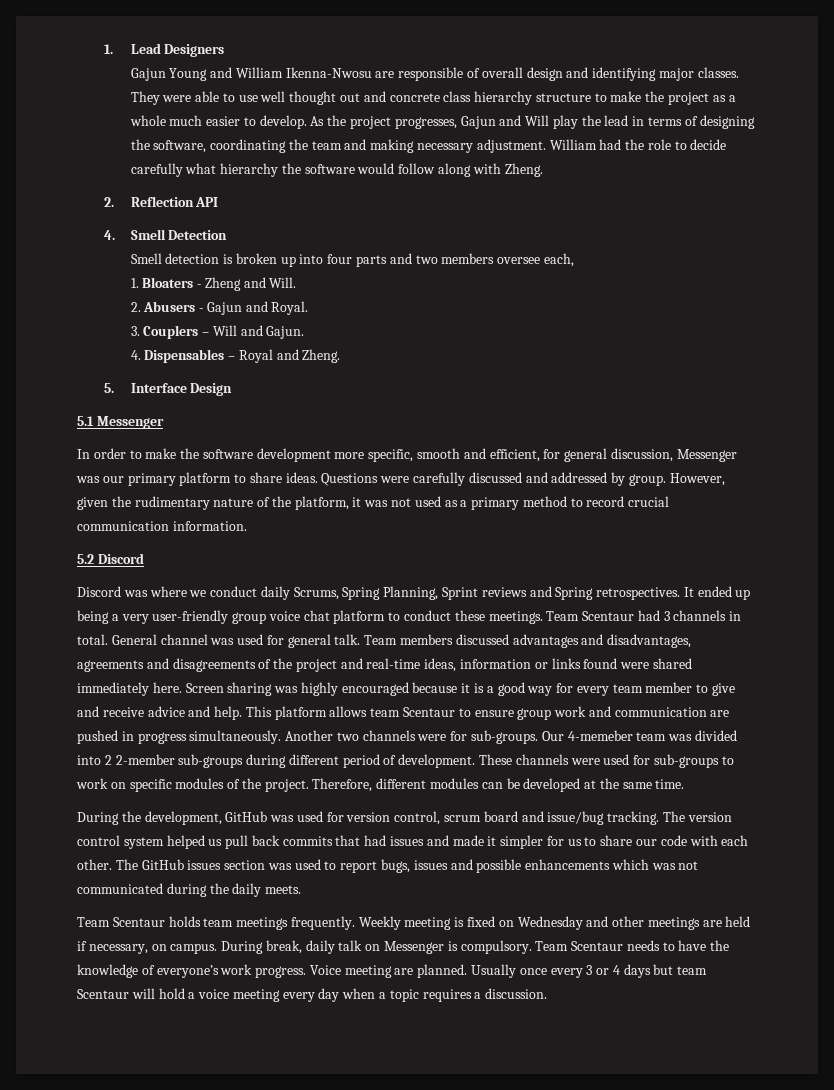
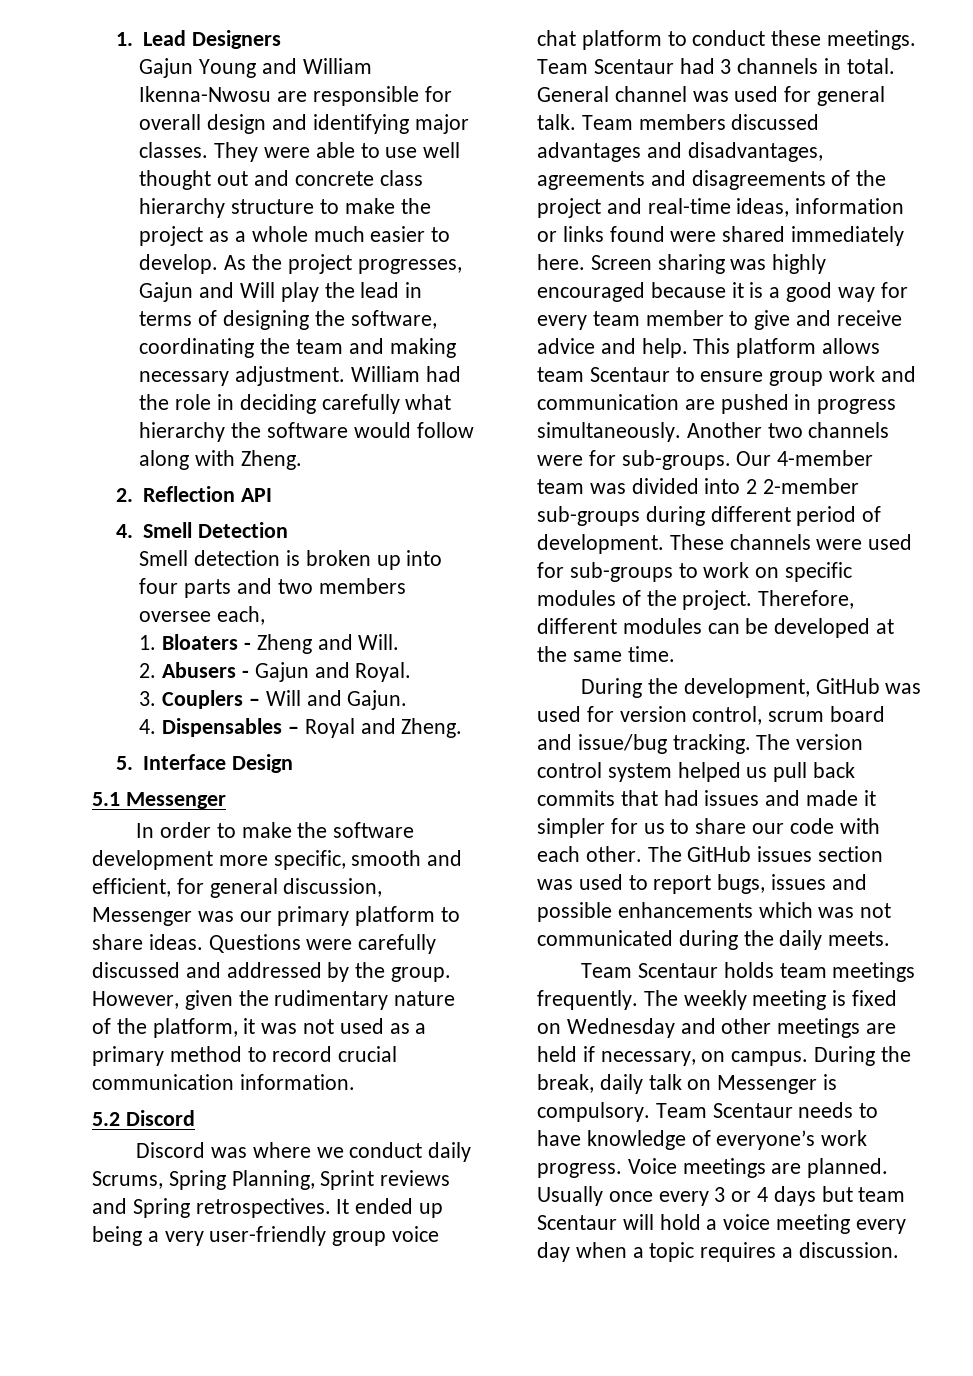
[467,68,481,78] of -> [424,86,452,102] for
[674,139,727,150] to decide -> [216,394,316,414] in deciding
(626, 479) none -> [355,962,386,978] the
[567,730,633,741] 4-memeber -> [777,450,874,466] 4-member
[358,916,401,930] Weekly -> [643,990,747,1010] The weekly
(264, 947) none -> [880,1046,911,1062] the
[710,940,730,951] the -> (581, 1138) none
[344,965,392,978] meeting -> [682,1158,766,1178] meetings

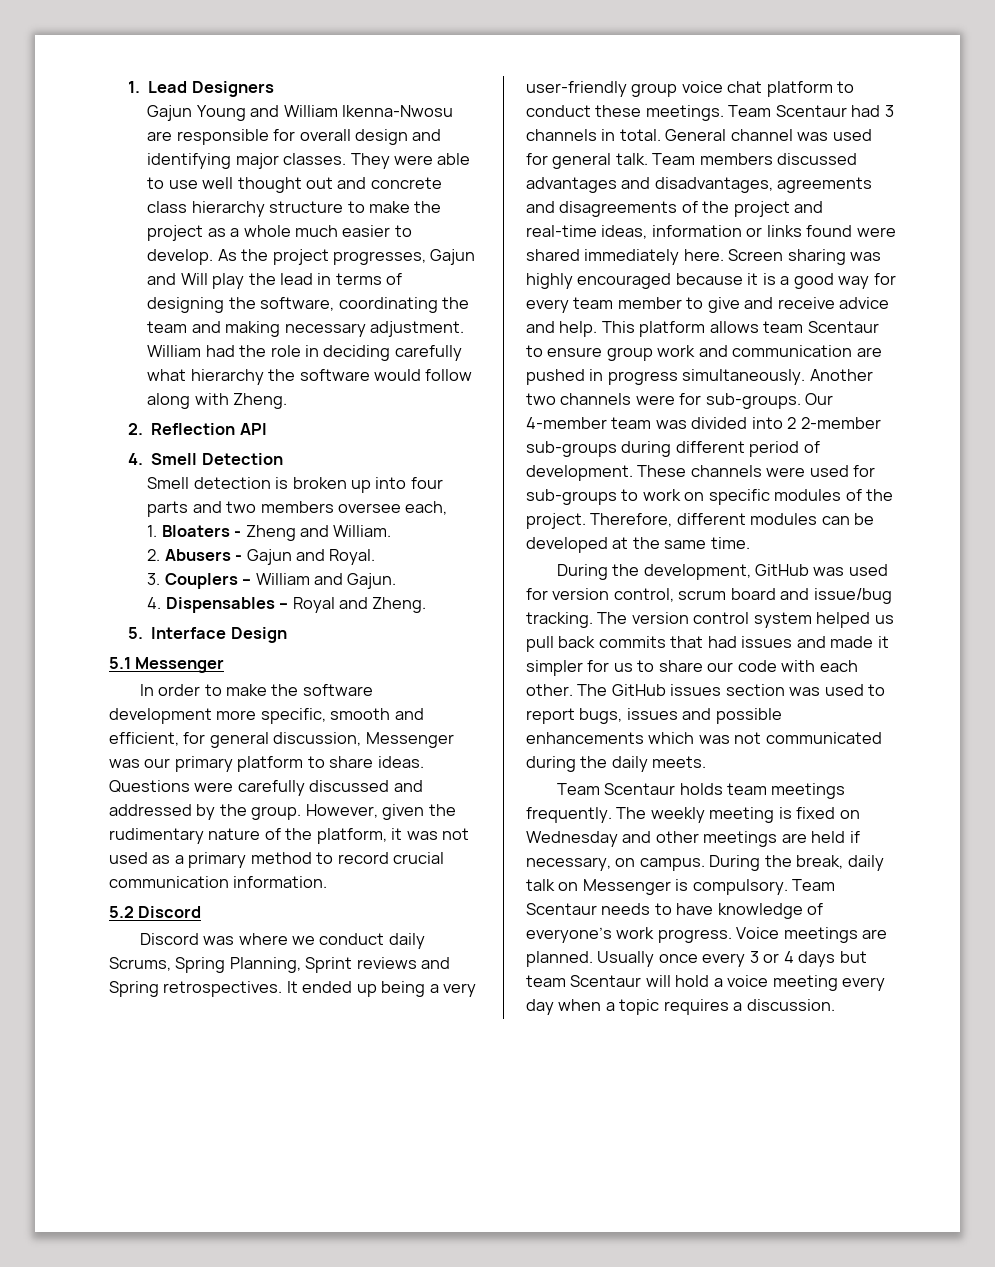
[358,634,400,650] Will. -> [333,525,392,537] William.
[265,690,301,706] Will -> [255,573,310,585] William

